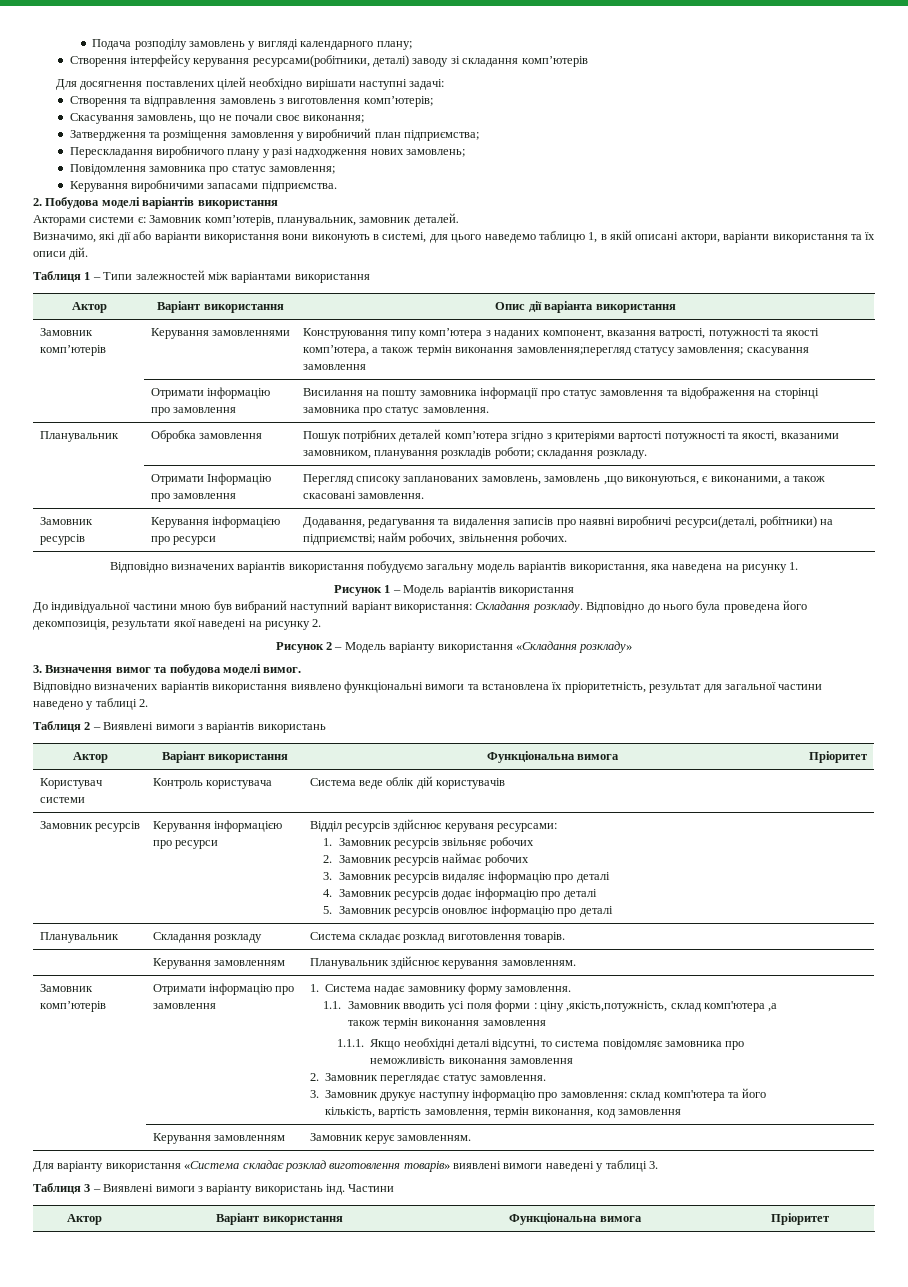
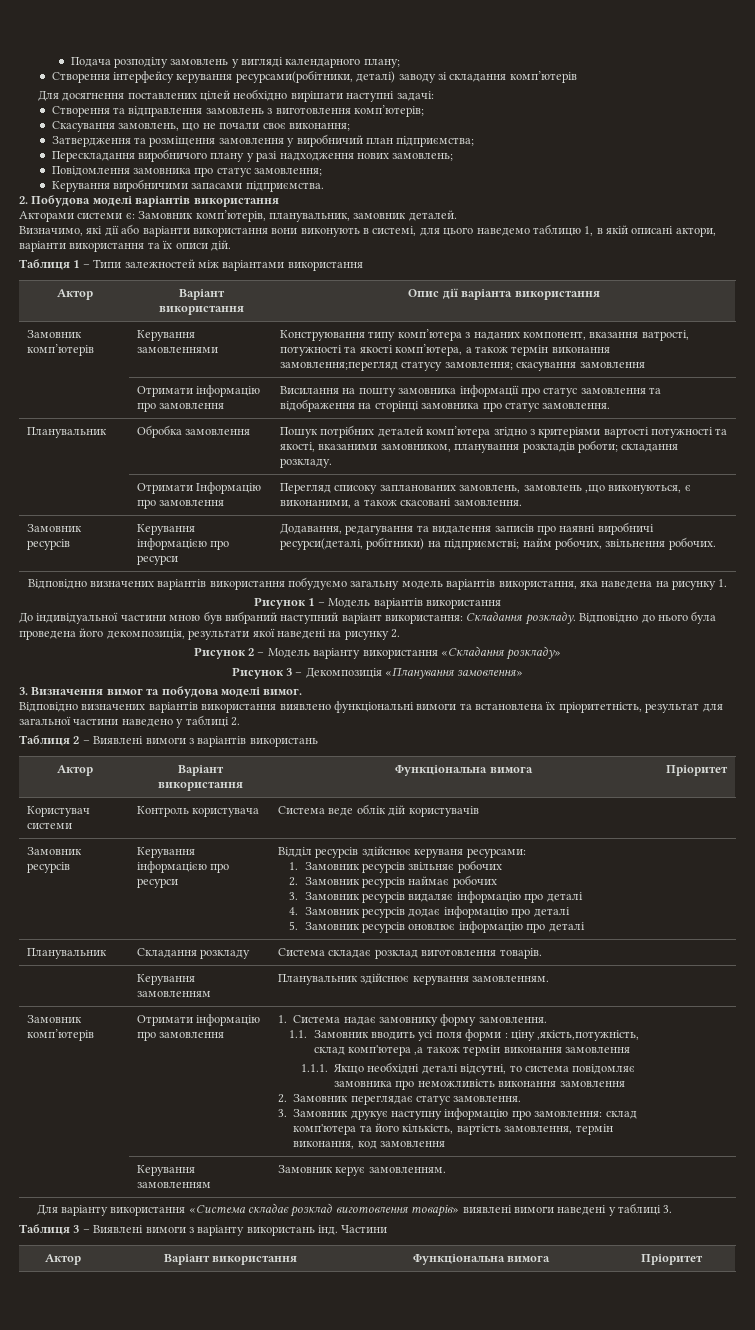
(633, 647) none -> [231,667,524,679] // Рисунок 3 – Декомпозиція «Планування замовлення»

